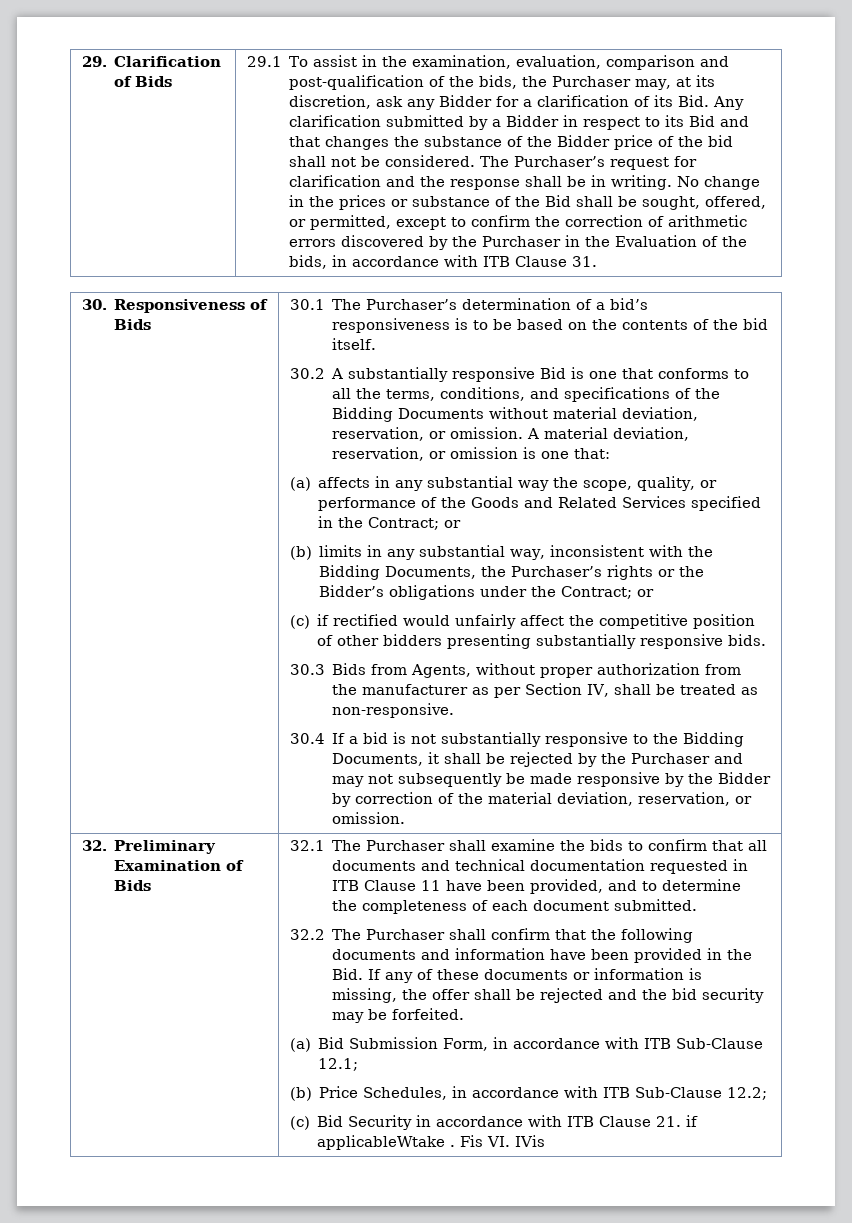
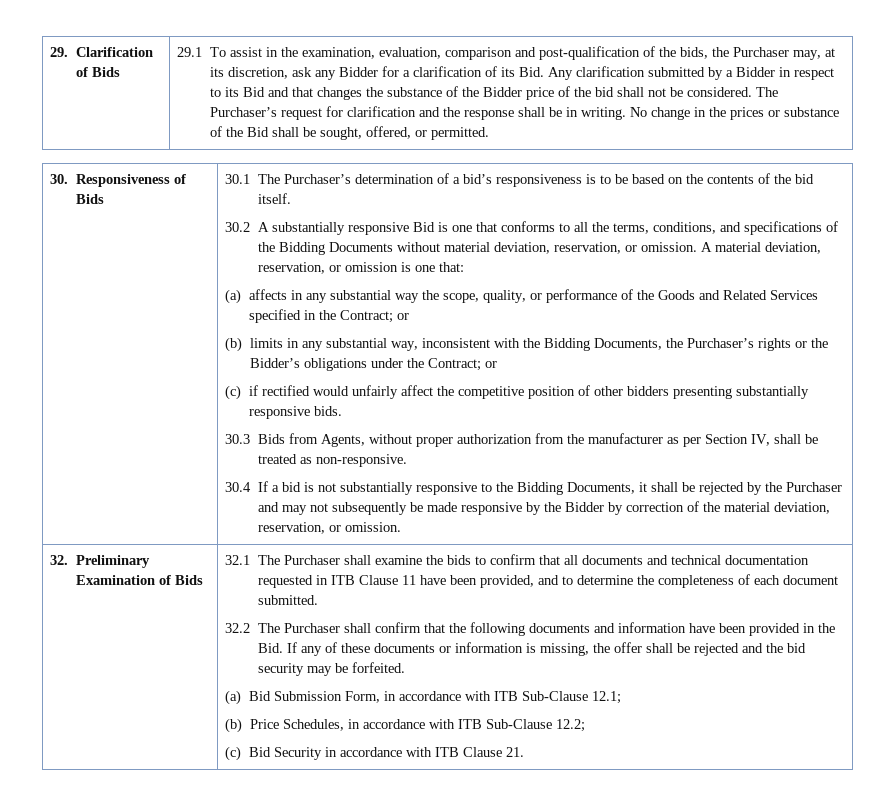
[310,215,748,230] [289,235,748,250] [289,255,598,269] permitted, except to confirm the correction of arithmetic errors discovered by the Purchaser in the Evaluation of the bids, in accordance with ITB Clause 31. -> [430,127,489,140] permitted.
[686,1115,699,1127] [317,1135,546,1150] if applicableWtake . Fis VI. IVis -> (524, 752) none

